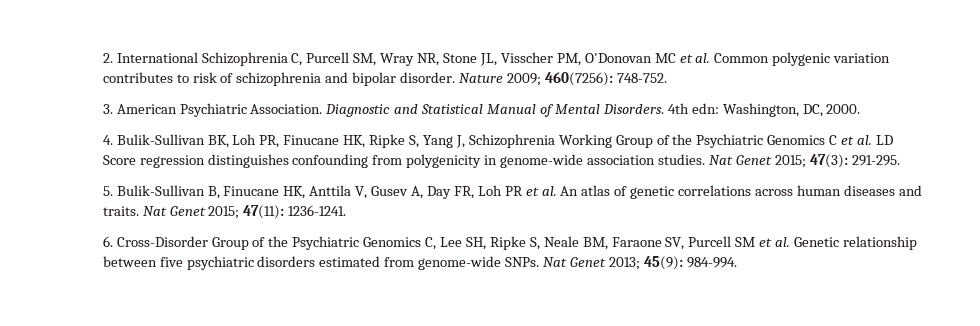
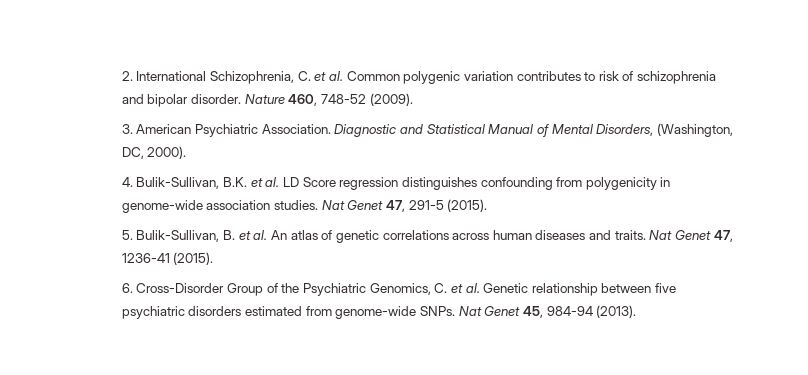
[201,52,676,66] Schizophrenia C, Purcell SM, Wray NR, Stone JL, Visscher PM, O'Donovan MC -> [210,71,311,84] Schizophrenia, C.
[506,72,667,86] 2009; 460(7256): 748-752. -> [288,93,413,106] 460, 748-52 (2009).
[602,103,861,117] [102,134,838,148] Disorders. 4th edn: Washington, DC, 2000. // 4. Bulik-Sullivan BK, Loh PR, Finucane HK, Ripke S, Yang J, Schizophrenia Working Group of the Psychiatric Genomics C -> [596,123,733,137] [121,146,187,159] [121,177,248,189] Disorders, (Washington, DC, 2000). // 4. Bulik-Sullivan, B.K.
[774,154,900,168] [102,185,523,199] 2015; 47(3): 291-295. // 5. Bulik-Sullivan B, Finucane HK, Anttila V, Gusev A, Day FR, Loh PR -> [385,199,488,212] [121,230,236,242] 47, 291-5 (2015). // 5. Bulik-Sullivan, B.
[208,205,347,219] 2015; 47(11): 1236-1241. -> [713,230,733,242] [121,252,214,265] 47, 1236-41 (2015).
[363,236,756,250] Genomics C, Lee SH, Ripke S, Neale BM, Faraone SV, Purcell SM -> [369,283,448,295] Genomics, C.
[608,256,737,270] 2013; 45(9): 984-994. -> [522,305,637,318] 45, 984-94 (2013).

